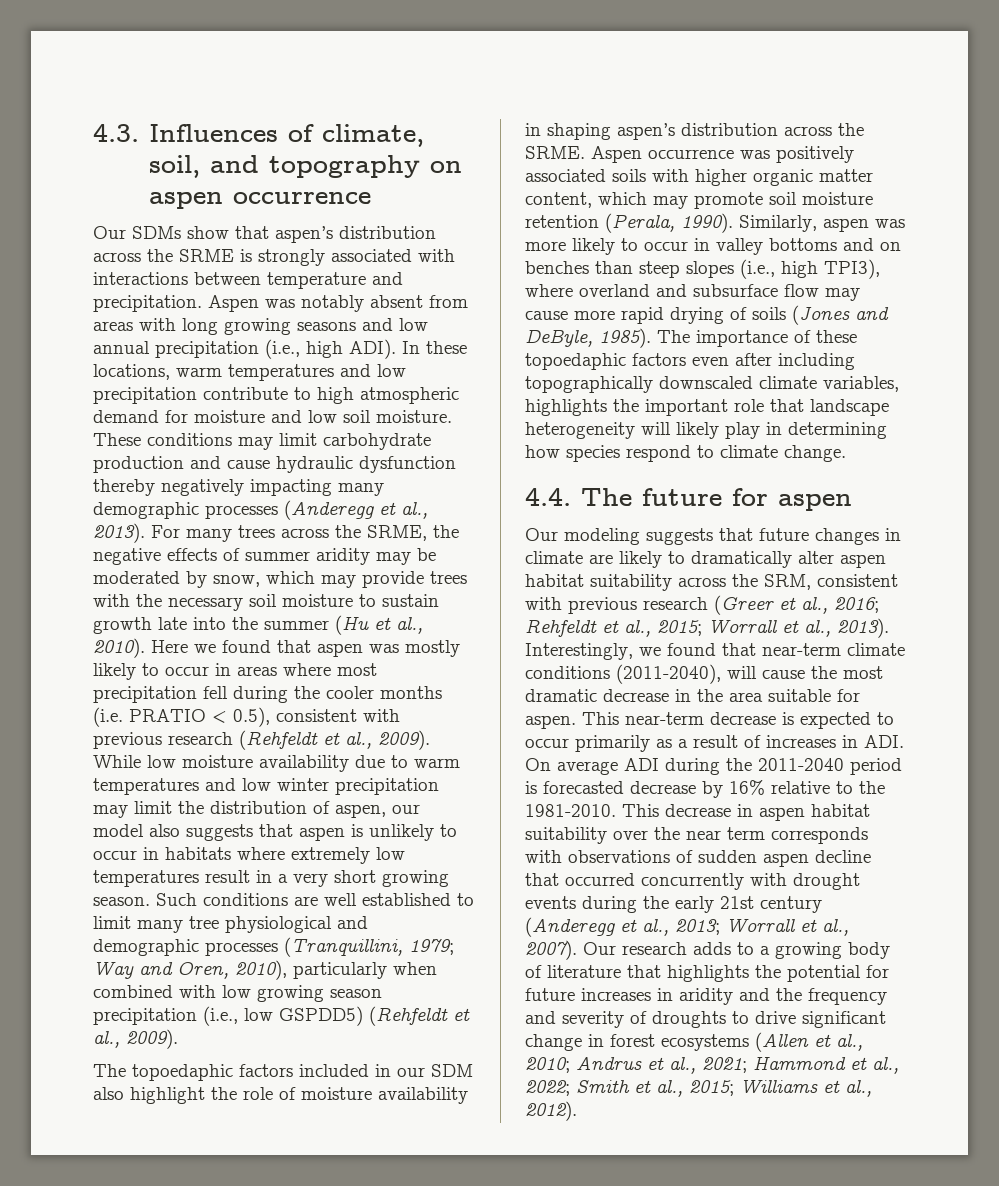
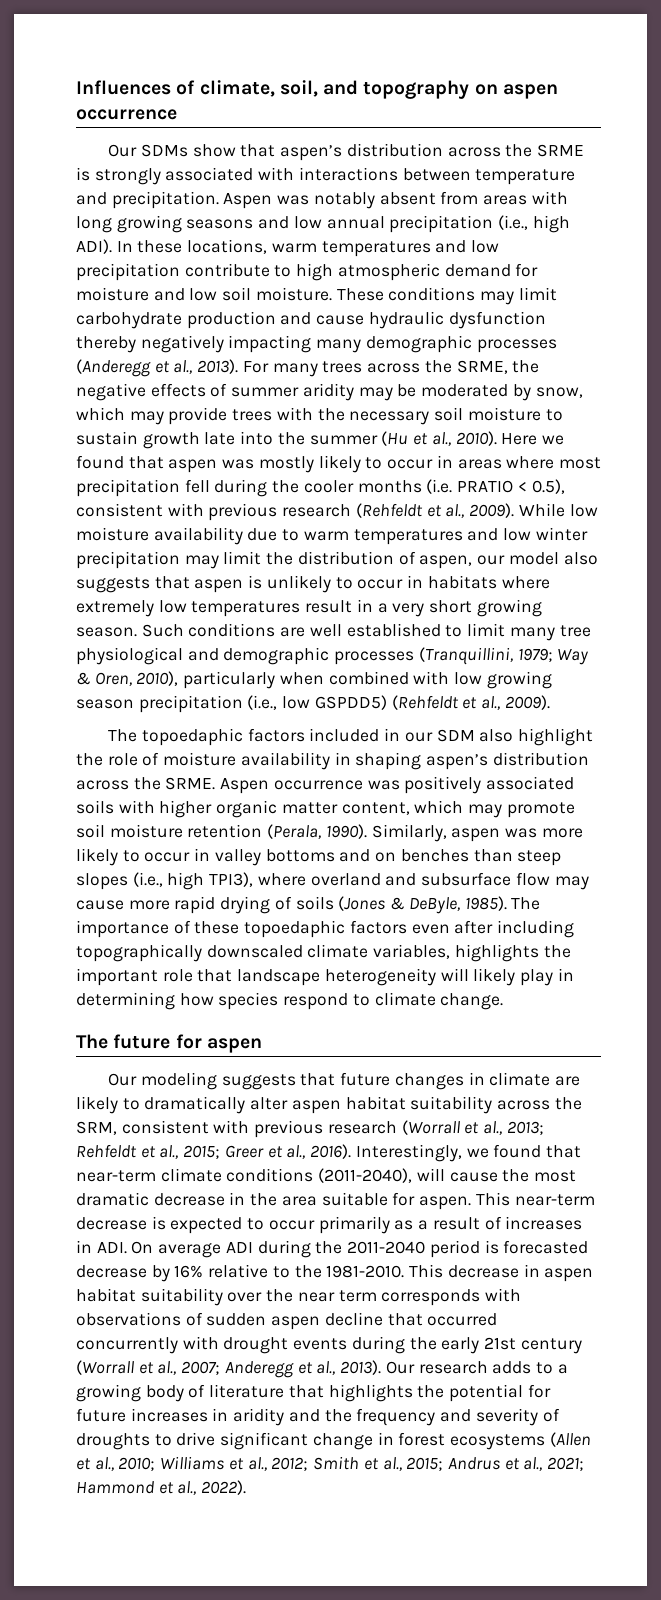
[93,124,139,142] 4.3. -> (76, 87) none
[139,962,173,975] and -> [76,672,90,685] &
[855,307,889,320] and -> [390,897,405,910] &
[525,488,571,506] 4.4. -> (504, 1001) none
[714,595,879,615] (Greer et al., 2016; -> [401,1120,544,1135] (Worrall et al., 2013;
[708,618,889,638] Worrall et al., 2013). -> [224,1144,352,1159] Greer et al., 2016).
[525,917,849,937] [525,940,577,960] (Anderegg et al., 2013; Worrall et al., 2007). -> [76,1360,382,1378] (Worrall et al., 2007; Anderegg et al., 2013).
(570, 1065) none -> [160,1456,444,1471] Williams et al., 2012; Smith et al., 2015;
[525,1079,872,1097] [525,1101,577,1121] 2022; Smith et al., 2015; Williams et al., 2012). -> [201,1480,247,1495] 2022).

